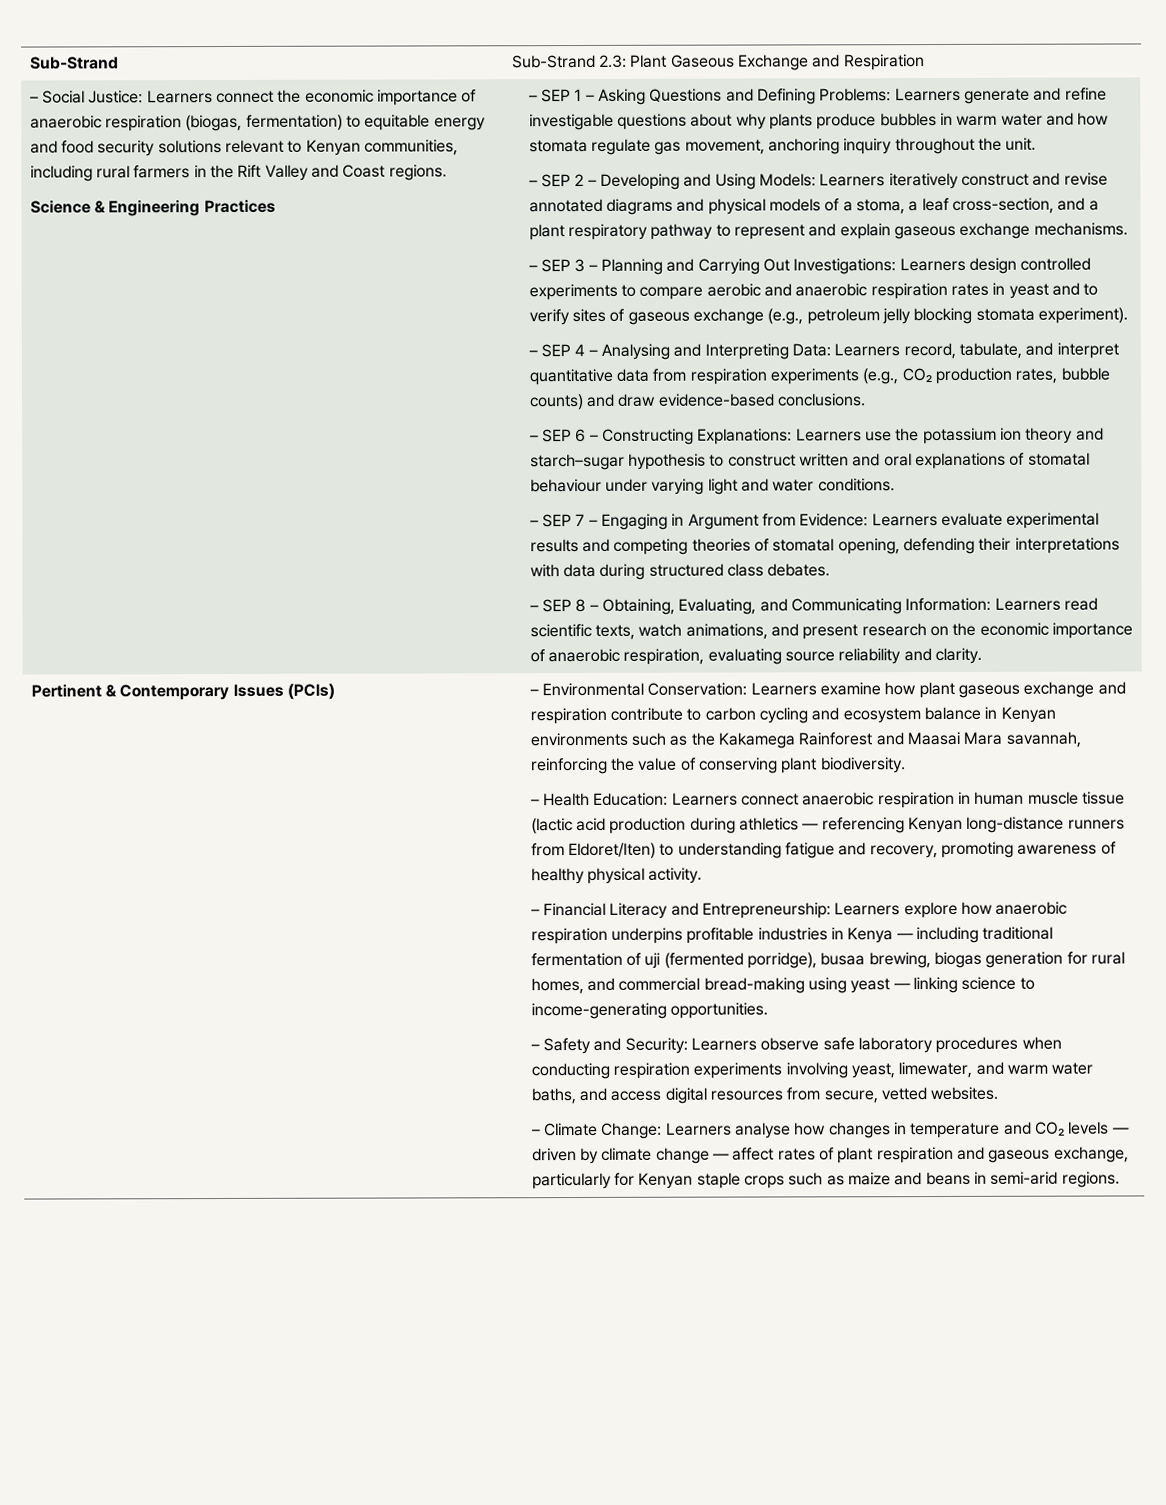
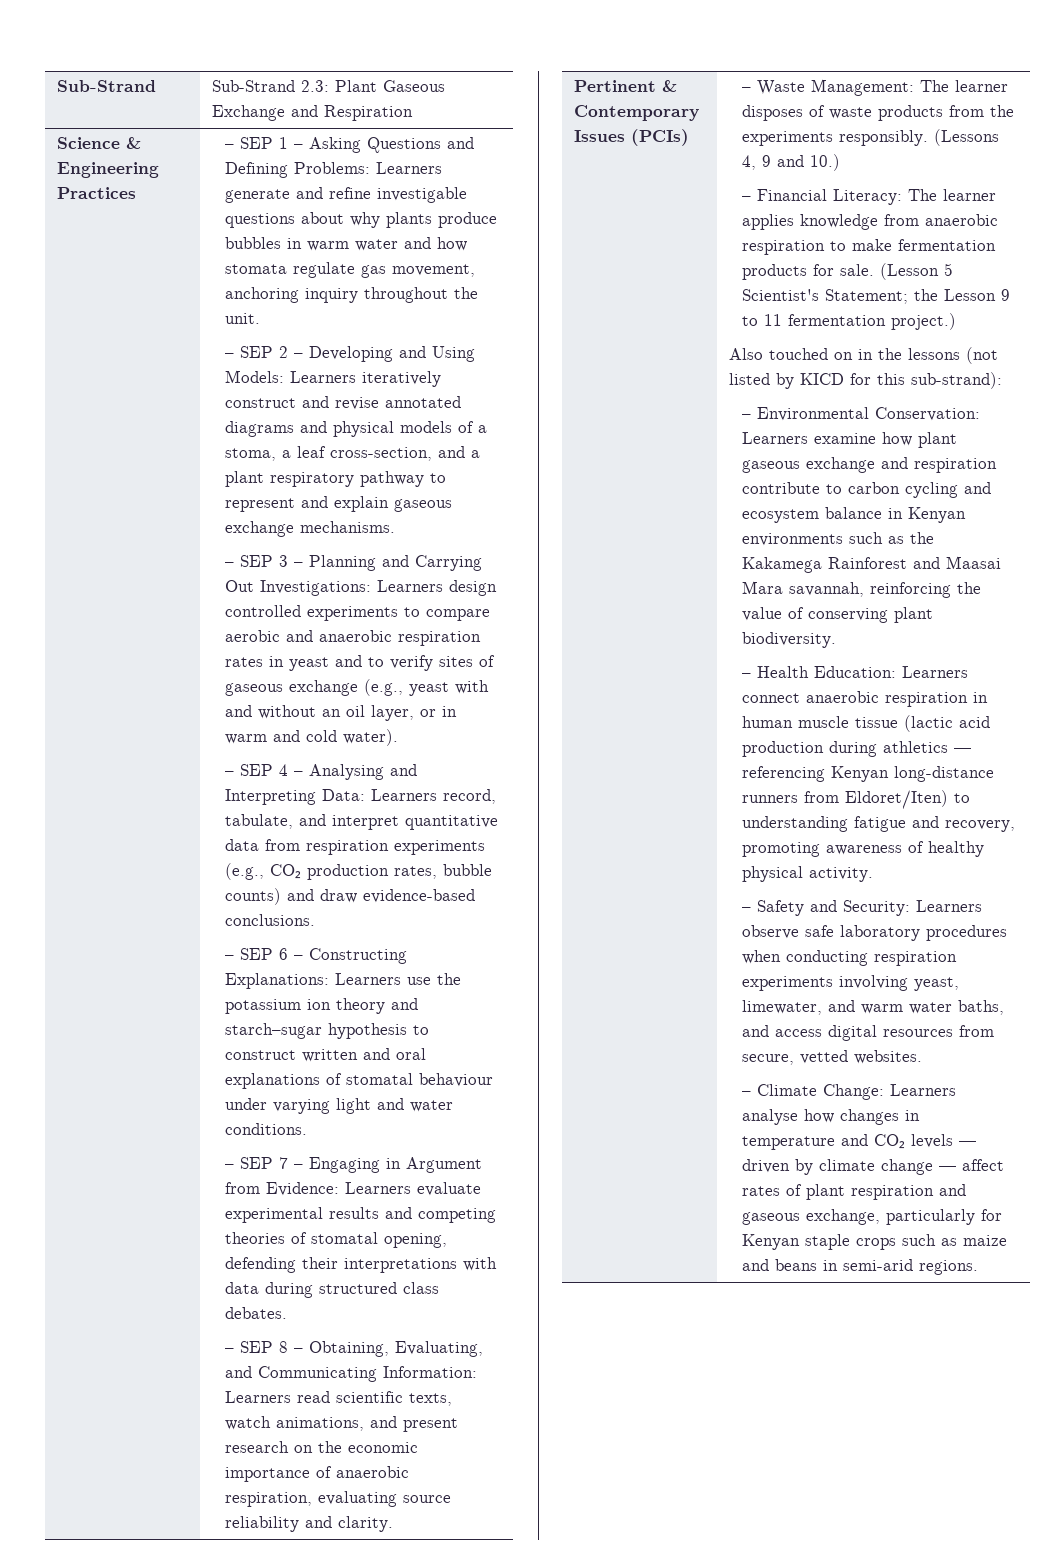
[28,89,478,106] [29,114,486,132] [29,139,458,157] [29,164,447,182] – Social Justice: Learners connect the economic importance of anaerobic respiration (biogas, fermentation) to equitable energy and food security solutions relevant to Kenyan communities, including rural farmers in the Rift Valley and Coast regions. // -> (414, 113) none
[806,307,1128,325] petroleum jelly blocking stomata experiment). -> [409,680,490,696] [225,705,458,721] [225,729,399,746] yeast with and without an oil layer, or in warm and cold water).
(539, 692) none -> [757,79,1009,96] [742,105,1015,121] [742,129,1000,146] [742,154,841,171] [742,189,997,205] [742,214,999,230] [742,239,997,255] [742,263,954,280] [742,289,1011,304] [742,313,957,330] [729,347,999,364] [729,372,1003,389] [742,414,752,419] Waste Management: The learner disposes of waste products from the experiments responsibly. (Lessons 4, 9 and 10.) // – Financial Literacy: The learner applies knowledge from anaerobic respiration to make fermentation products for sale. (Lesson 5 Scientist's Statement; the Lesson 9 to 11 fermentation project.) // Also touched on in the lessons (not listed by KICD for this sub-strand): // –
[529,901,1068,919] [530,926,1054,945] [530,951,1125,969] [530,976,1035,995] [530,1002,769,1020] // – Financial Literacy and Entrepreneurship: Learners explore how anaerobic respiration underpins profitable industries in Kenya — including traditional fermentation of uji (fermented porridge), busaa brewing, biogas generation for rural homes, and commercial bread-making using yeast — linking science to income-generating opportunities. -> (874, 874) none

